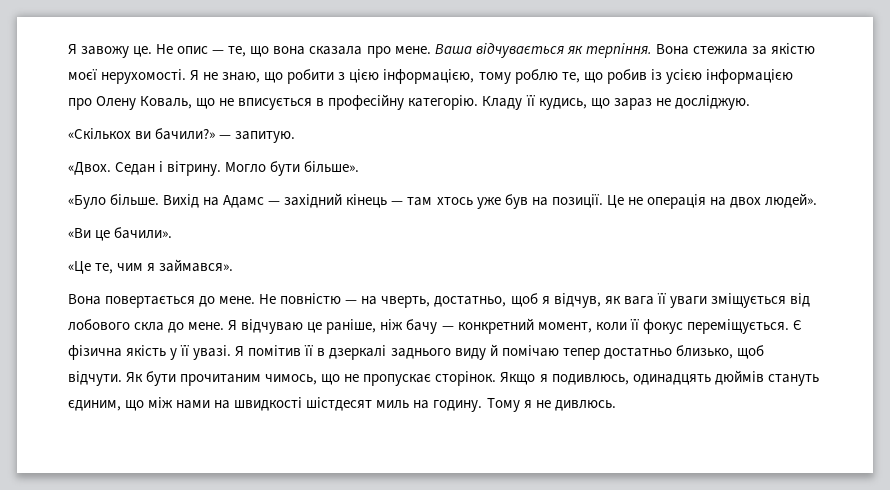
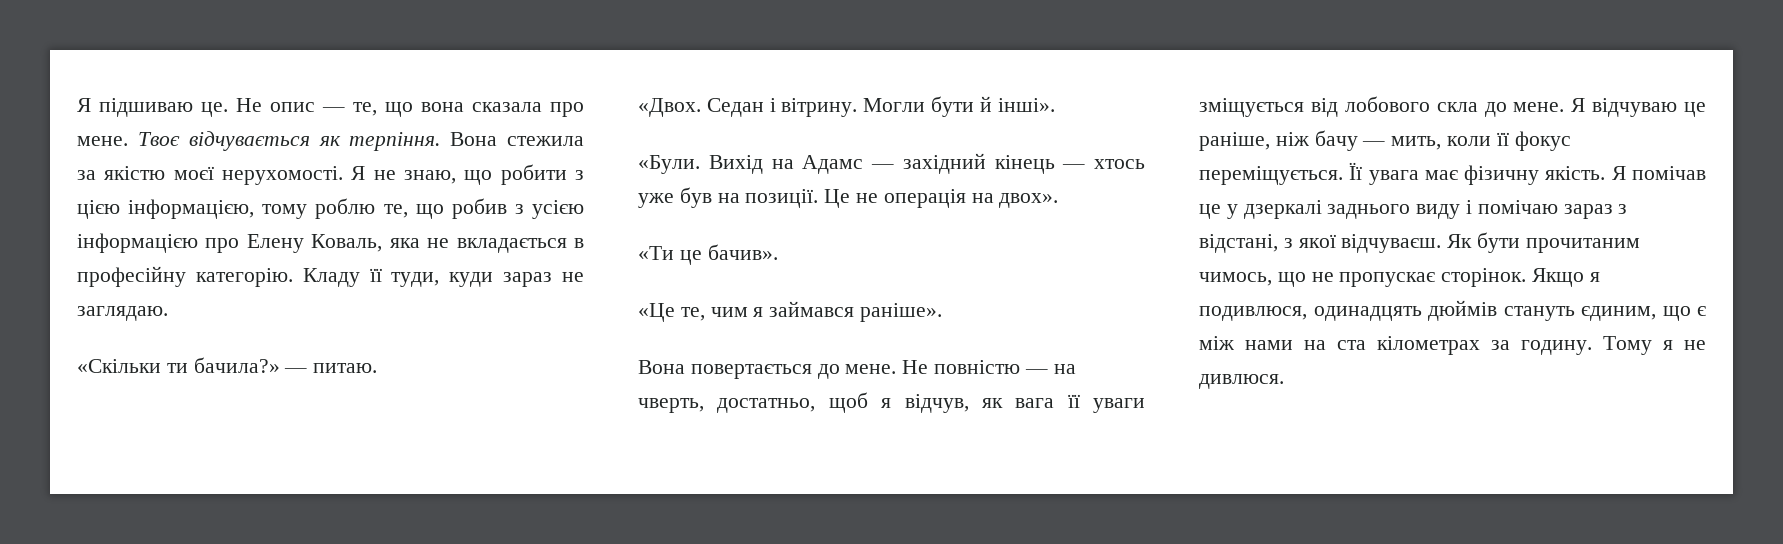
[68,44,130,58] Я завожу -> [77,98,193,117] Я підшиваю
[434,44,472,54] Ваша -> [137,132,180,146] Твоє
[650,69,662,80] із -> [514,204,524,214] з
[96,96,313,110] Олену Коваль, що не вписується -> [246,234,567,253] Елену Коваль, яка не вкладається
[538,95,750,110] [68,128,296,143] кудись, що зараз не досліджую. // «Скількох ви бачили?» — запитую. -> [391,272,584,287] [77,306,168,321] [77,357,378,373] туди, куди зараз не заглядаю. // «Скільки ти бачила?» — питаю.
[225,161,360,176] [68,194,160,209] Могло бути більше». // «Було більше. -> [863,96,1055,117] [638,155,700,174] Могли бути й інші». // «Були.
[407,197,433,206] там -> (1086, 166) none
[729,193,817,208] [68,227,173,241] двох людей». // «Ви це бачили». -> [999,193,1059,208] [638,244,778,265] двох». // «Ти це бачив».
[159,259,234,272] займався». -> [769,301,943,322] займався раніше».
[457,318,592,334] конкретний момент, -> [1391,136,1442,150] мить,
[792,320,802,330] [68,344,764,360] [68,371,122,386] Є фізична якість у її увазі. Я помітив її в дзеркалі заднього виду й помічаю тепер достатньо близько, щоб відчути. -> [1349,162,1706,185] [1199,200,1628,219] [1199,234,1442,253] Її увага має фізичну якість. Я помічав це у дзеркалі заднього виду і помічаю зараз з відстані, з якої відчуваєш.
[551,374,629,385] подивлюсь, -> [1199,306,1307,321] подивлюся,
(145, 405) none -> [1697,306,1706,316] є
[234,397,430,411] швидкості шістдесят миль на -> [1337,336,1510,355] ста кілометрах за
[554,400,616,411] дивлюсь. -> [1199,374,1284,389] дивлюся.

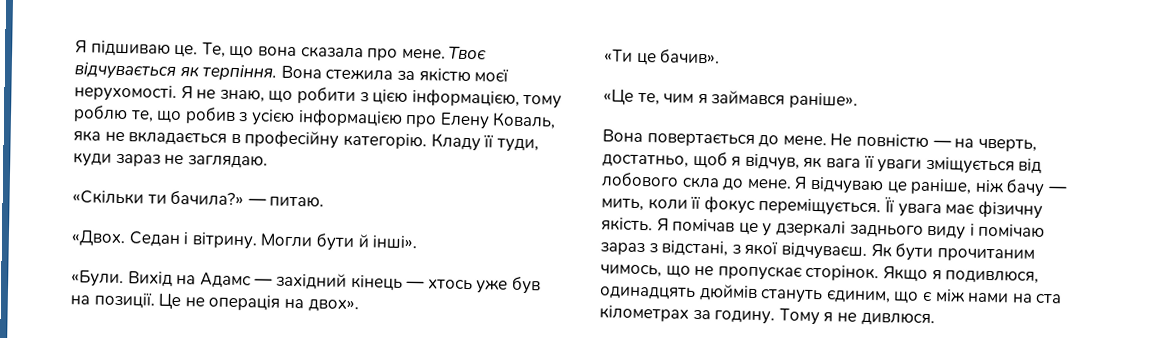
[236,98,377,116] Не опис — те, -> [201,42,226,58] Те,

